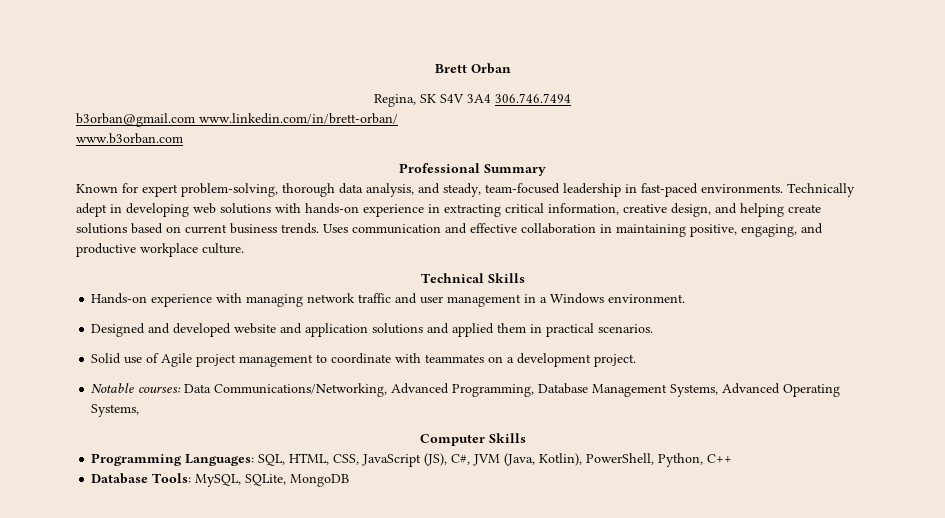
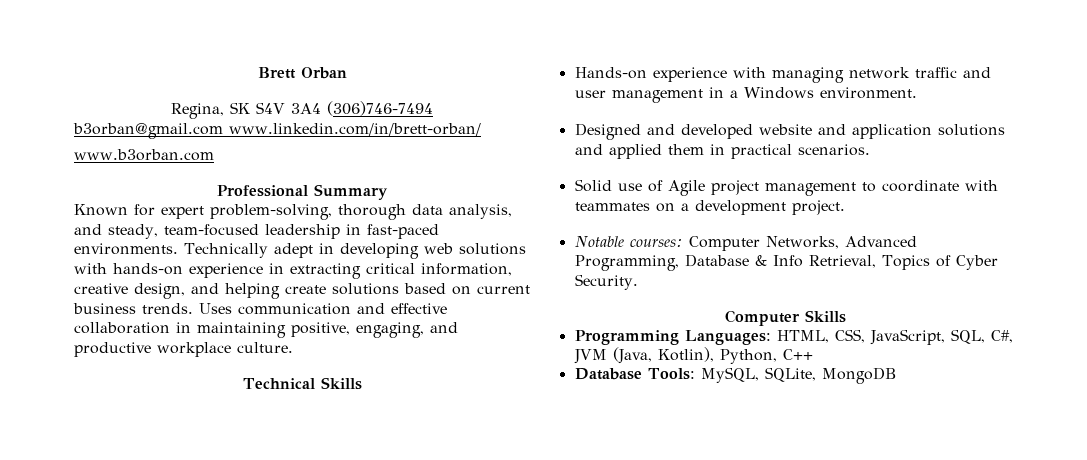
[495,93,571,103] 306.746.7494 -> [327,101,433,116] (306)746-7494
[184,383,388,397] Data Communications/Networking, -> [688,236,839,251] Computer Networks,
[592,383,841,397] [91,404,140,417] Management Systems, Advanced Operating Systems, -> [754,255,998,270] [574,274,638,290] & Info Retrieval, Topics of Cyber Security.
[258,454,286,466] SQL, -> (771, 337) none
[362,453,448,467] JavaScript (JS), -> [869,329,985,345] JavaScript, SQL,
[586,453,655,465] PowerShell, -> (714, 354) none

